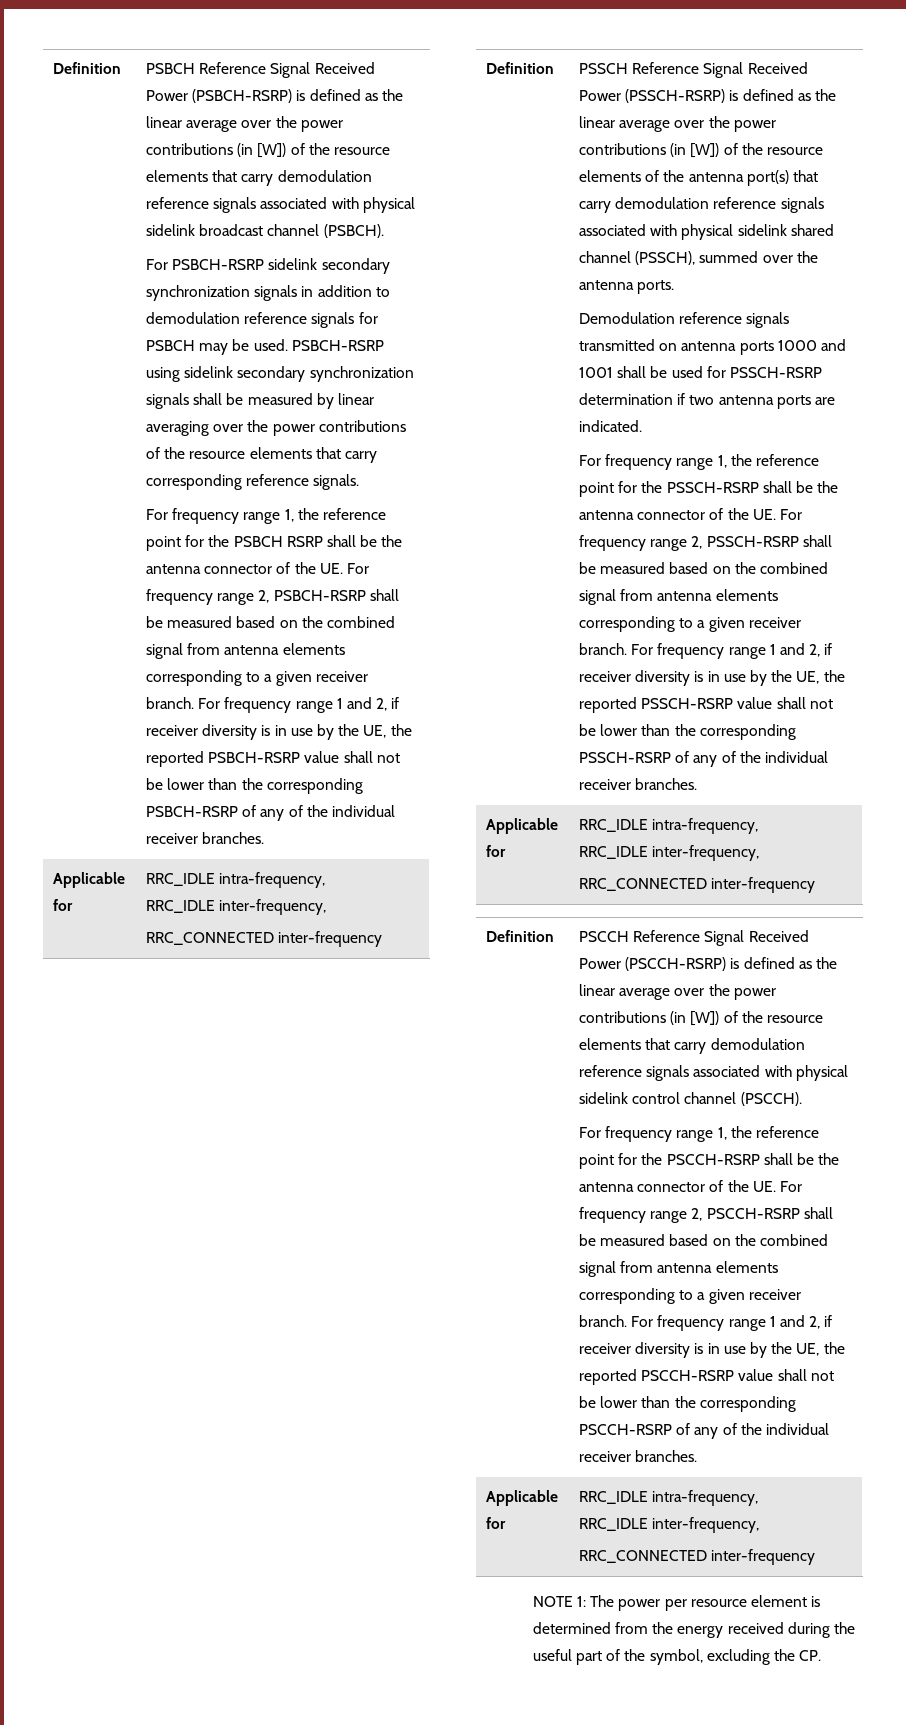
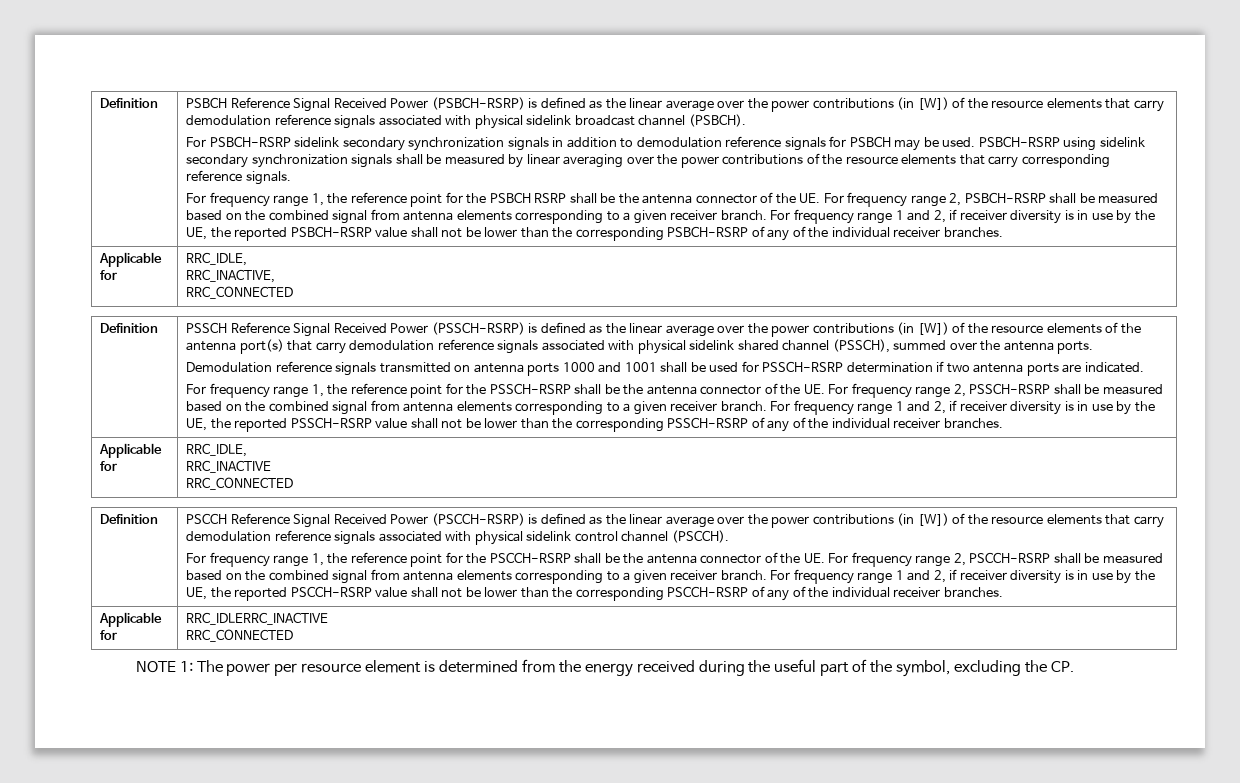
[146,872,326,888] [146,899,327,915] [146,931,383,947] RRC_IDLE intra-frequency, // RRC_IDLE inter-frequency, // RRC_CONNECTED inter-frequency -> [186,252,248,266] [186,269,276,283] [186,286,294,299] RRC_IDLE, // RRC_INACTIVE, // RRC_CONNECTED
[579,818,759,834] [579,845,760,861] [579,877,816,893] RRC_IDLE intra-frequency, // RRC_IDLE inter-frequency, // RRC_CONNECTED inter-frequency -> [186,443,248,457] [186,460,272,473] [186,477,294,490] RRC_IDLE, // RRC_INACTIVE // RRC_CONNECTED
[579,1490,759,1506] [579,1517,760,1533] [579,1549,816,1565] RRC_IDLE intra-frequency, // RRC_IDLE inter-frequency, // RRC_CONNECTED inter-frequency -> [186,612,329,625] [186,629,294,642] RRC_IDLERRC_INACTIVE // RRC_CONNECTED

